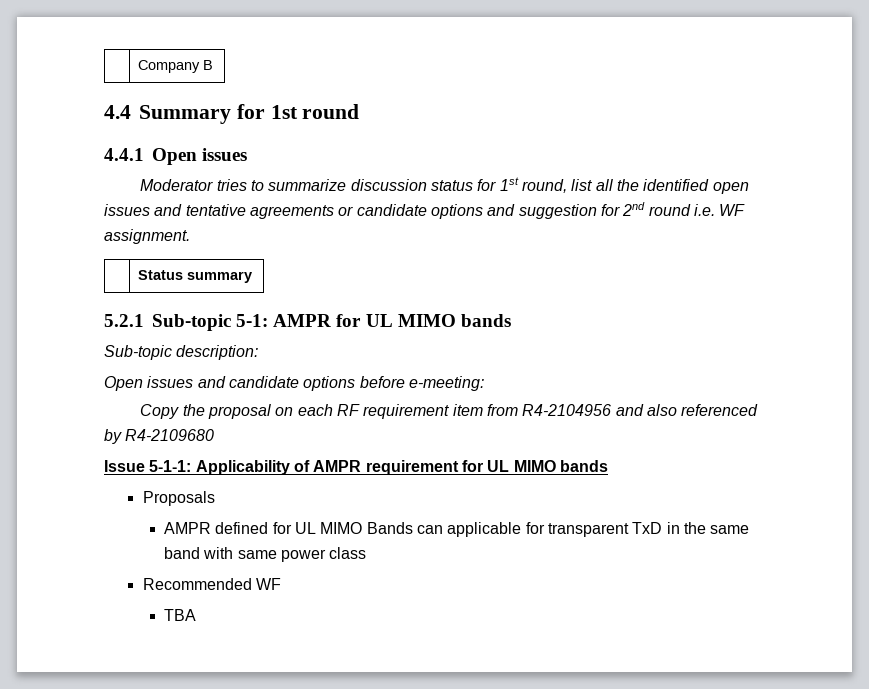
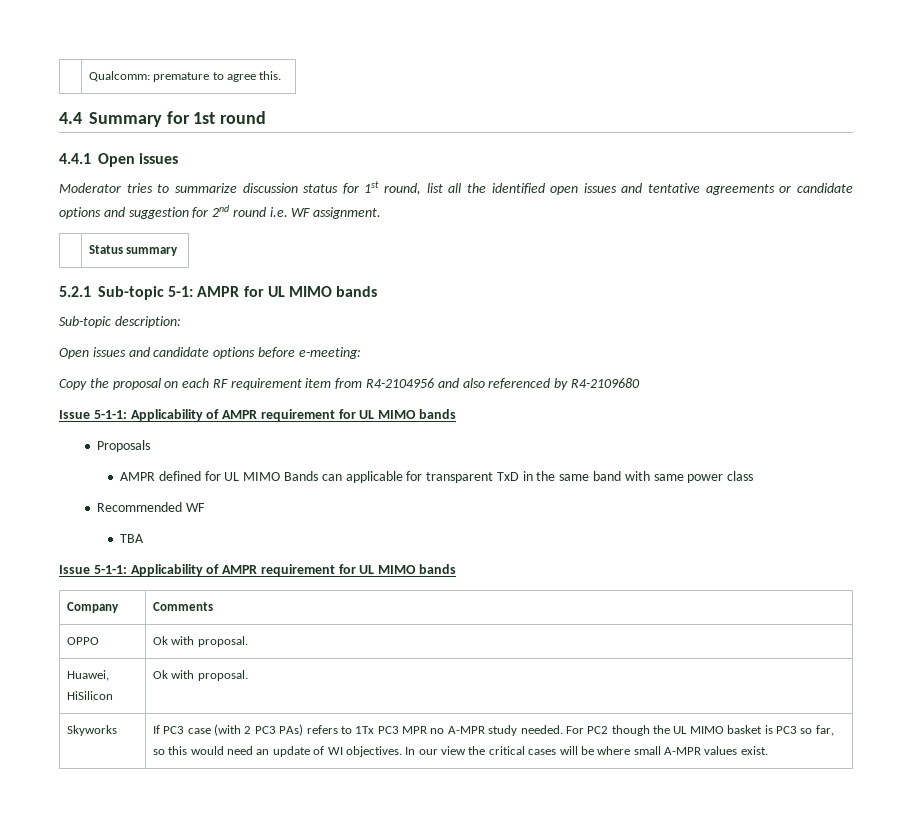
[137,60,213,73] | Company B -> [88,71,282,82] | Qualcomm: premature to agree this.
(197, 615) none -> [59,564,457,576] [66,602,119,613] [152,602,213,611] [66,637,99,645] [152,636,248,647] [66,670,109,681] [66,691,113,700] [152,670,248,681] [66,725,117,736] [152,724,834,736] [152,746,768,757] // Issue 5-1-1: Applicability of AMPR requirement for UL MIMO bands // Company | Comments // OPPO | Ok with proposal. // Huawei, HiSilicon | Ok with proposal. // Skyworks | If PC3 case (with 2 PC3 PAs) refers to 1Tx PC3 MPR no A-MPR study needed. For PC2 though the UL MIMO basket is PC3 so far, so this would need an update of WI objectives. In our view the critical cases will be where small A-MPR values exist.

